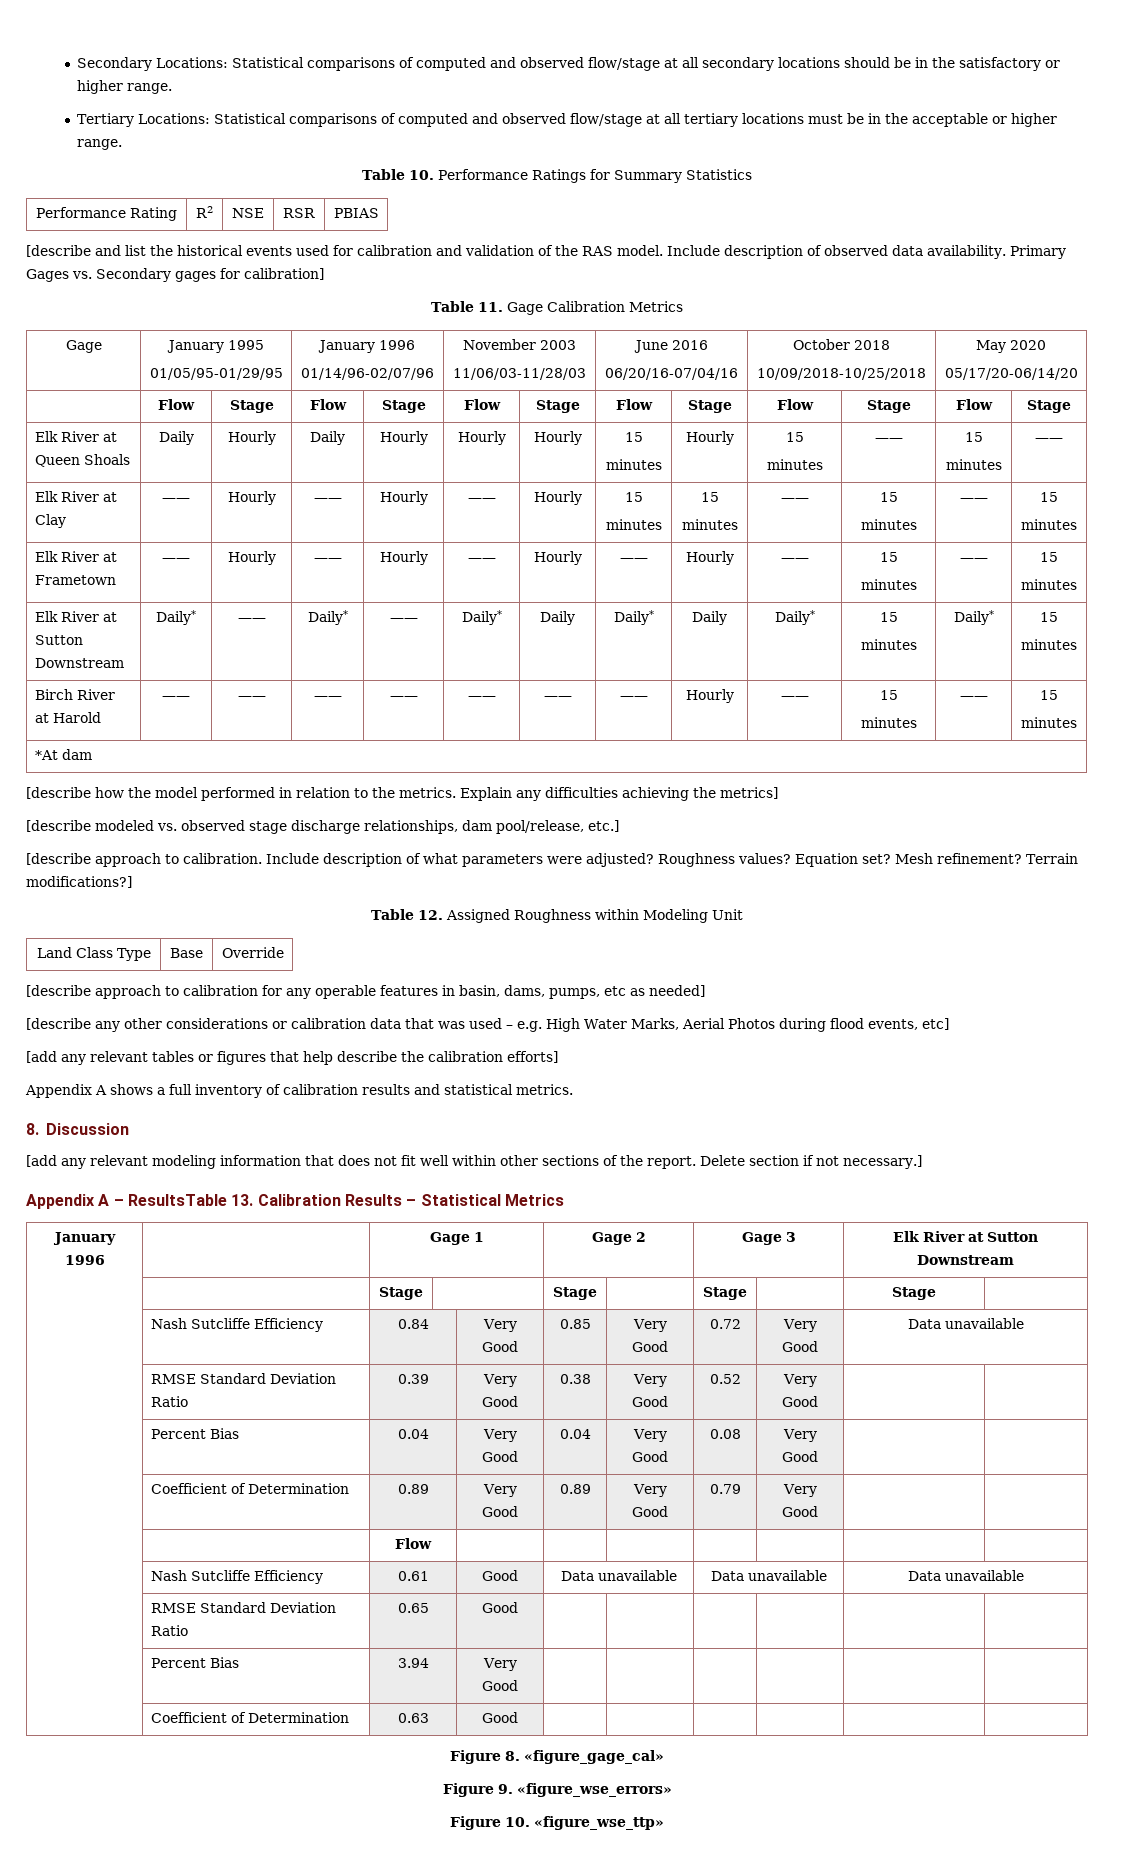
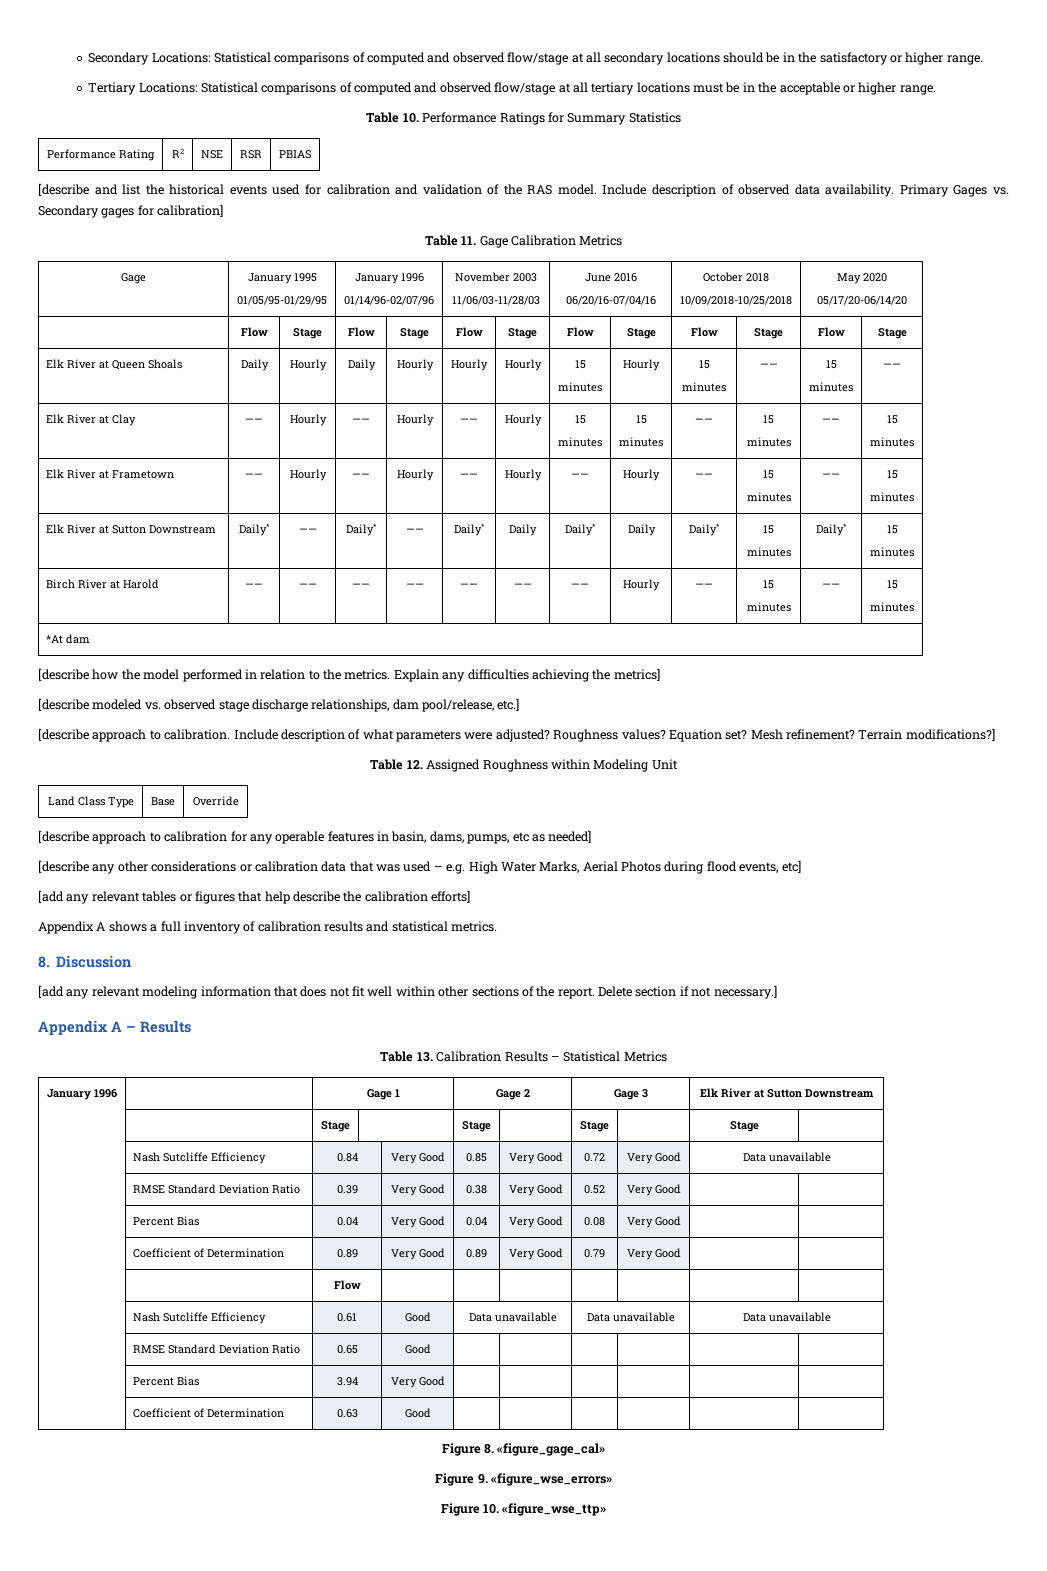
[127,1194,227,1206] ResultsTable -> [140,1020,191,1033] [380,1051,414,1062] Results // Table

